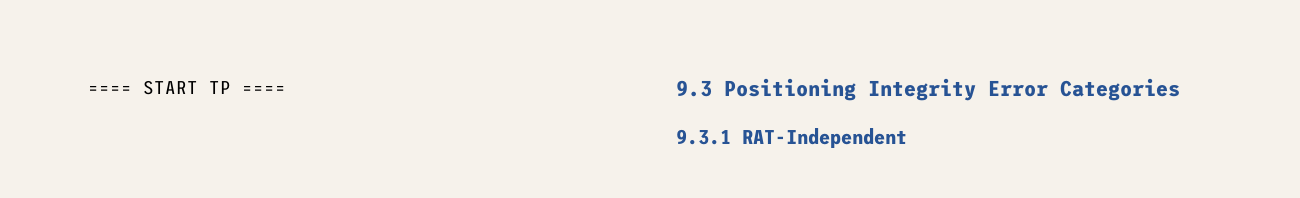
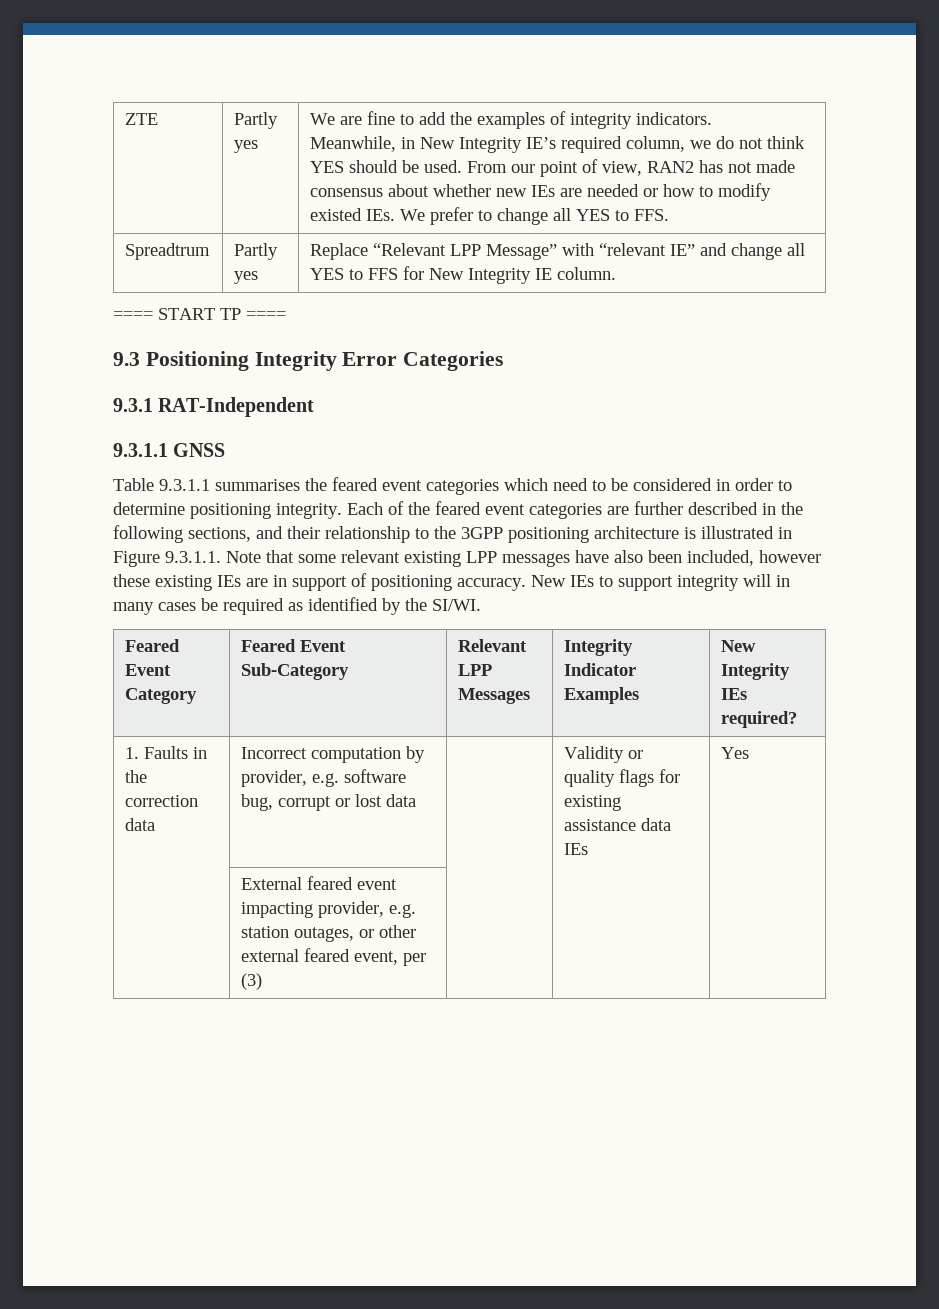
(88, 90) none -> [125,113,159,125] [234,112,279,129] [234,140,259,153] [310,111,713,129] [310,136,806,153] [310,159,796,177] [310,183,772,201] [310,207,670,225] [125,243,211,260] [234,243,279,260] [234,271,259,284] [310,243,806,260] [310,266,617,284] ZTE | Partly yes | We are fine to add the examples of integrity indicators. // Meanwhile, in New Integrity IE’s required column, we do not think YES should be used. From our point of view, RAN2 has not made consensus about whether new IEs are needed or how to modify existed IEs. We prefer to change all YES to FFS. // Spreadtrum | Partly yes | Replace “Relevant LPP Message” with “relevant IE” and change all YES to FFS for New Integrity IE column. //
(907, 138) none -> [113,443,226,457] [113,477,792,495] [113,501,803,519] [113,525,792,543] [113,550,821,567] [113,573,790,591] [113,597,481,615] [125,639,181,652] [125,664,172,676] [125,688,198,704] [241,639,347,652] [241,663,350,680] [458,639,528,652] [458,664,493,676] [458,688,531,704] [564,639,634,656] [564,663,637,676] [564,687,640,704] [721,640,757,652] [721,663,791,680] [721,688,748,700] [721,711,798,728] [125,746,208,759] [125,770,148,783] [125,795,199,807] [125,818,156,831] [241,746,426,763] [241,769,407,787] [241,794,417,811] [564,746,644,763] [564,769,681,787] [564,795,622,811] [564,818,672,831] [564,843,589,855] [721,747,750,759] [241,876,398,890] [241,901,417,918] [241,925,417,942] [241,948,427,966] [241,973,263,990] // 9.3.1.1 GNSS // Table 9.3.1.1 summarises the feared event categories which need to be considered in order to determine positioning integrity. Each of the feared event categories are further described in the following sections, and their relationship to the 3GPP positioning architecture is illustrated in Figure 9.3.1.1. Note that some relevant existing LPP messages have also been included, however these existing IEs are in support of positioning accuracy. New IEs to support integrity will in many cases be required as identified by the SI/WI. // Feared Event Category | Feared Event Sub-Category | Relevant LPP Messages | Integrity Indicator Examples | New Integrity IEs required? // 1. Faults in the correction data | Incorrect computation by provider, e.g. software bug, corrupt or lost data | | Validity or quality flags for existing assistance data IEs | Yes // | External feared event impacting provider, e.g. station outages, or other external feared event, per (3) | | |

